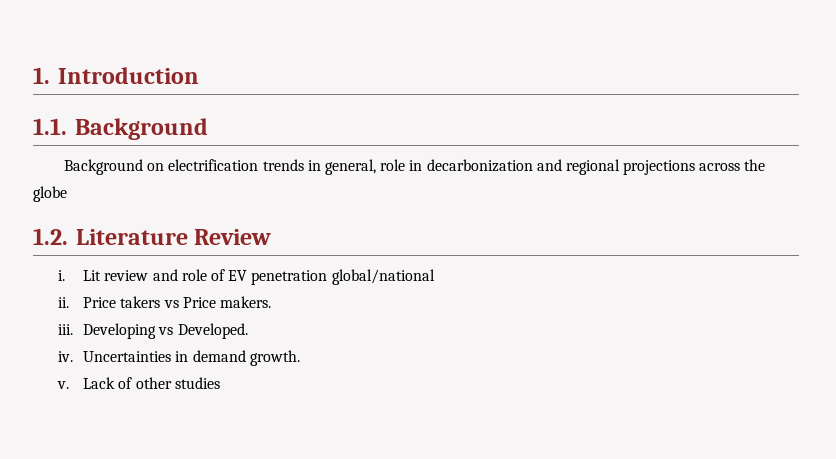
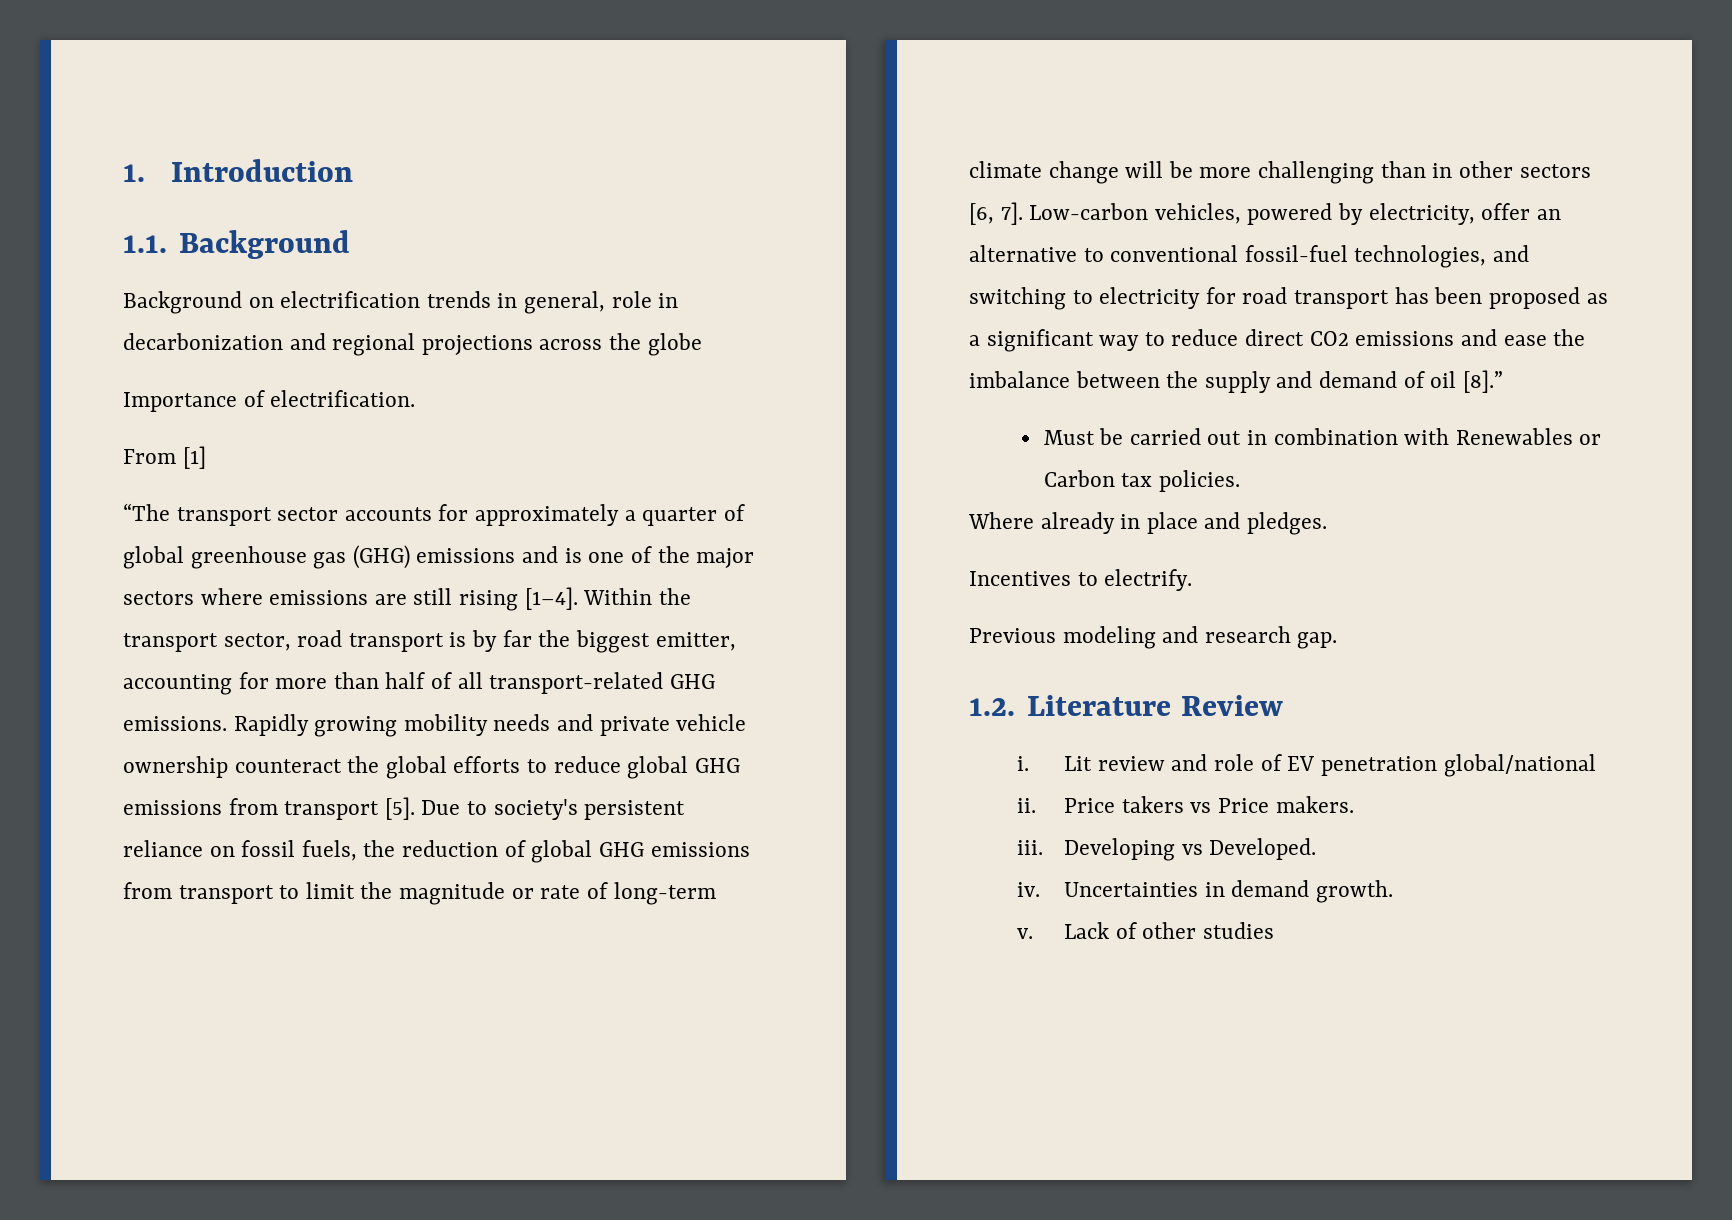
(67, 194) none -> [123,390,416,412] [123,446,206,469] [123,503,745,526] [123,545,755,569] [123,587,691,611] [123,630,736,653] [123,672,715,695] [123,714,747,737] [123,756,740,779] [123,797,686,820] [123,840,750,863] [123,882,716,905] [969,161,1591,184] [969,202,1561,225] [969,245,1530,268] [969,287,1608,310] [969,329,1586,352] [969,370,1503,393] [1043,428,1602,445] [1043,470,1240,492] [968,512,1328,535] [969,569,1193,591] [969,626,1338,649] // Importance of electrification. // From [1] // “The transport sector accounts for approximately a quarter of global greenhouse gas (GHG) emissions and is one of the major sectors where emissions are still rising [1–4]. Within the transport sector, road transport is by far the biggest emitter, accounting for more than half of all transport-related GHG emissions. Rapidly growing mobility needs and private vehicle ownership counteract the global efforts to reduce global GHG emissions from transport [5]. Due to society's persistent reliance on fossil fuels, the reduction of global GHG emissions from transport to limit the magnitude or rate of long-term climate change will be more challenging than in other sectors [6, 7]. Low-carbon vehicles, powered by electricity, offer an alternative to conventional fossil-fuel technologies, and switching to electricity for road transport has been proposed as a significant way to reduce direct CO2 emissions and ease the imbalance between the supply and demand of oil [8].” // Must be carried out in combination with Renewables or Carbon tax policies. // Where already in place and pledges. // Incentives to electrify. // Previous modeling and research gap.

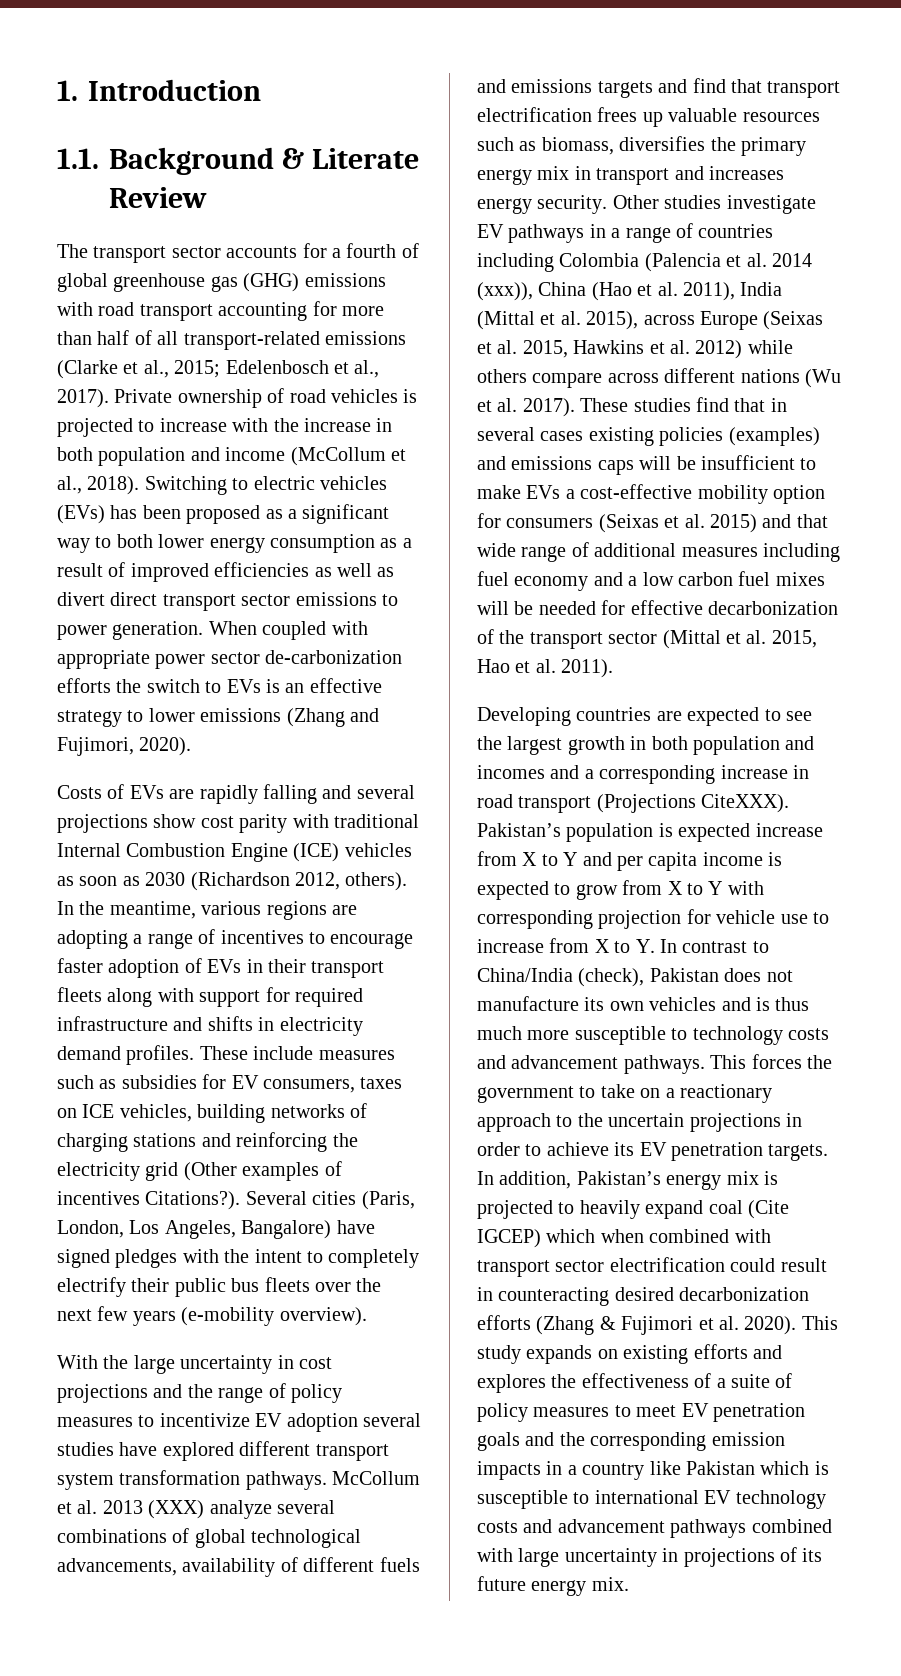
[123,291,679,314] [123,333,702,356] [123,390,416,412] [123,446,206,469] [123,503,170,521] // Background on electrification trends in general, role in decarbonization and regional projections across the globe // Importance of electrification. // From [1] // “The -> [282,148,420,169] [109,187,207,208] [57,244,88,258] & Literate Review // The
[475,504,718,526] approximately a quarter -> [332,243,397,258] a fourth
[522,546,755,568] [123,587,691,611] [123,630,736,653] and is one of the major sectors where emissions are still rising [1–4]. Within the transport sector, road transport is by far the biggest emitter, -> [57,302,213,321] with road transport
[669,674,715,689] [123,714,747,737] [123,756,740,779] [123,797,686,820] [123,840,750,863] [123,882,716,905] [969,161,1591,184] [969,202,1561,225] [969,245,1530,268] [969,287,1390,310] GHG emissions. Rapidly growing mobility needs and private vehicle ownership counteract the global efforts to reduce global GHG emissions from transport [5]. Due to society's persistent reliance on fossil fuels, the reduction of global GHG emissions from transport to limit the magnitude or rate of long-term climate change will be more challenging than in other sectors [6, 7]. Low-carbon vehicles, powered by electricity, offer an alternative to conventional fossil-fuel technologies, and switching to electricity for road transport -> [325,331,406,345] [57,360,380,379] [57,388,418,408] [57,418,393,437] [57,447,406,466] [57,476,387,495] [57,505,105,524] emissions (Clarke et al., 2015; Edelenbosch et al., 2017). Private ownership of road vehicles is projected to increase with the increase in both population and income (McCollum et al., 2018). Switching to electric vehicles (EVs)
[1171,329,1586,346] [969,370,1503,393] [1043,428,1602,445] [1043,470,1240,492] [968,512,1328,535] [969,569,1193,591] [969,626,1338,649] [969,695,1283,716] [1016,754,1596,777] [1016,796,1354,813] [1016,838,1317,861] [1016,880,1394,903] [1016,922,1275,939] reduce direct CO2 emissions and ease the imbalance between the supply and demand of oil [8].” // Must be carried out in combination with Renewables or Carbon tax policies. // Where already in place and pledges. // Incentives to electrify. // Previous modeling and research gap. // 1.2. Literature Review // i. Lit review and role of EV penetration global/national // ii. Price takers vs Price makers. // iii. Developing vs Developed. // iv. Uncertainties in demand growth. // v. Lack of other studies -> [116,534,412,553] [57,562,395,582] [57,592,398,611] [57,621,368,640] [57,650,403,669] [57,678,382,693] [57,708,379,727] [57,737,192,756] [57,784,415,804] [57,814,419,833] [57,843,412,862] [57,872,408,891] [57,901,357,920] [57,929,414,949] [57,958,385,978] [57,987,363,1007] [57,1016,363,1036] [57,1045,395,1065] [57,1074,403,1093] [57,1103,367,1123] [57,1132,358,1152] [57,1161,342,1181] [57,1191,415,1210] [57,1220,375,1239] [57,1249,420,1268] [57,1277,382,1297] [57,1306,367,1326] [57,1355,332,1374] [57,1383,342,1403] [57,1413,421,1432] [57,1441,389,1461] [57,1470,421,1490] [57,1500,335,1519] [57,1528,362,1548] [57,1557,420,1577] [477,78,841,98] [477,107,820,127] [477,136,806,156] [477,166,784,185] [477,195,816,214] [477,223,774,243] [477,253,812,272] [477,282,783,301] [477,311,824,330] [477,340,793,359] [477,368,841,388] [477,397,787,417] [477,427,820,446] [477,455,817,475] [477,484,825,504] [477,513,828,533] [477,542,840,562] [477,571,825,591] [477,600,838,615] [477,629,817,649] [477,659,614,678] [477,707,812,726] [477,736,815,755] [477,765,809,784] [477,794,790,813] [477,823,823,842] [477,851,783,871] [477,880,764,900] [477,909,829,929] [477,938,769,953] [477,968,793,987] [477,996,810,1011] [477,1026,829,1045] [477,1054,832,1074] [477,1084,772,1103] [477,1113,802,1132] [477,1142,829,1161] [477,1171,778,1190] [477,1200,789,1219] [477,1229,771,1248] [477,1257,827,1277] [477,1287,810,1306] [477,1315,838,1335] [477,1344,782,1364] [477,1373,793,1393] [477,1403,805,1422] [477,1432,785,1451] [477,1461,829,1480] [477,1490,826,1509] [477,1519,832,1538] [477,1547,823,1567] [477,1576,629,1596] both lower energy consumption as a result of improved efficiencies as well as divert direct transport sector emissions to power generation. When coupled with appropriate power sector de-carbonization efforts the switch to EVs is an effective strategy to lower emissions (Zhang and Fujimori, 2020). // Costs of EVs are rapidly falling and several projections show cost parity with traditional Internal Combustion Engine (ICE) vehicles as soon as 2030 (Richardson 2012, others). In the meantime, various regions are adopting a range of incentives to encourage faster adoption of EVs in their transport fleets along with support for required infrastructure and shifts in electricity demand profiles. These include measures such as subsidies for EV consumers, taxes on ICE vehicles, building networks of charging stations and reinforcing the electricity grid (Other examples of incentives Citations?). Several cities (Paris, London, Los Angeles, Bangalore) have signed pledges with the intent to completely electrify their public bus fleets over the next few years (e-mobility overview). // With the large uncertainty in cost projections and the range of policy measures to incentivize EV adoption several studies have explored different transport system transformation pathways. McCollum et al. 2013 (XXX) analyze several combinations of global technological advancements, availability of different fuels and emissions targets and find that transport electrification frees up valuable resources such as biomass, diversifies the primary energy mix in transport and increases energy security. Other studies investigate EV pathways in a range of countries including Colombia (Palencia et al. 2014 (xxx)), China (Hao et al. 2011), India (Mittal et al. 2015), across Europe (Seixas et al. 2015, Hawkins et al. 2012) while others compare across different nations (Wu et al. 2017). These studies find that in several cases existing policies (examples) and emissions caps will be insufficient to make EVs a cost-effective mobility option for consumers (Seixas et al. 2015) and that wide range of additional measures including fuel economy and a low carbon fuel mixes will be needed for effective decarbonization of the transport sector (Mittal et al. 2015, Hao et al. 2011). // Developing countries are expected to see the largest growth in both population and incomes and a corresponding increase in road transport (Projections CiteXXX). Pakistan’s population is expected increase from X to Y and per capita income is expected to grow from X to Y with corresponding projection for vehicle use to increase from X to Y. In contrast to China/India (check), Pakistan does not manufacture its own vehicles and is thus much more susceptible to technology costs and advancement pathways. This forces the government to take on a reactionary approach to the uncertain projections in order to achieve its EV penetration targets. In addition, Pakistan’s energy mix is projected to heavily expand coal (Cite IGCEP) which when combined with transport sector electrification could result in counteracting desired decarbonization efforts (Zhang & Fujimori et al. 2020). This study expands on existing efforts and explores the effectiveness of a suite of policy measures to meet EV penetration goals and the corresponding emission impacts in a country like Pakistan which is susceptible to international EV technology costs and advancement pathways combined with large uncertainty in projections of its future energy mix.

